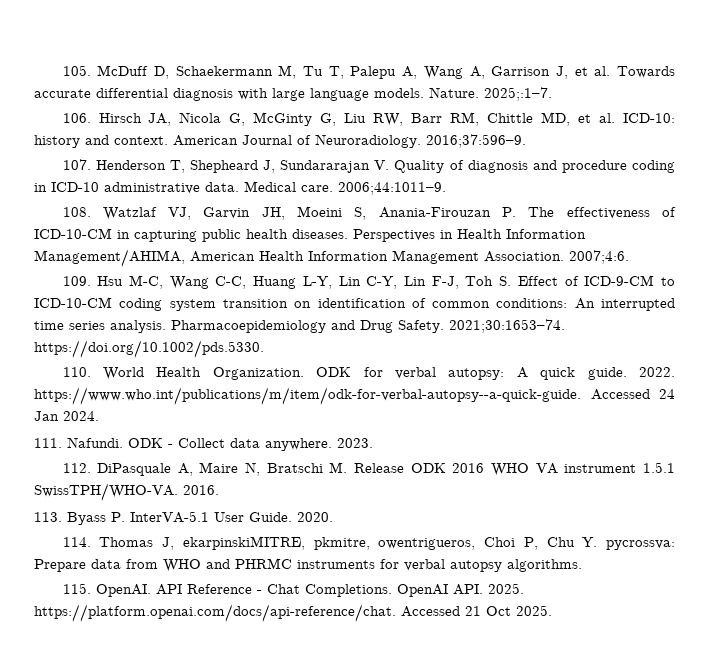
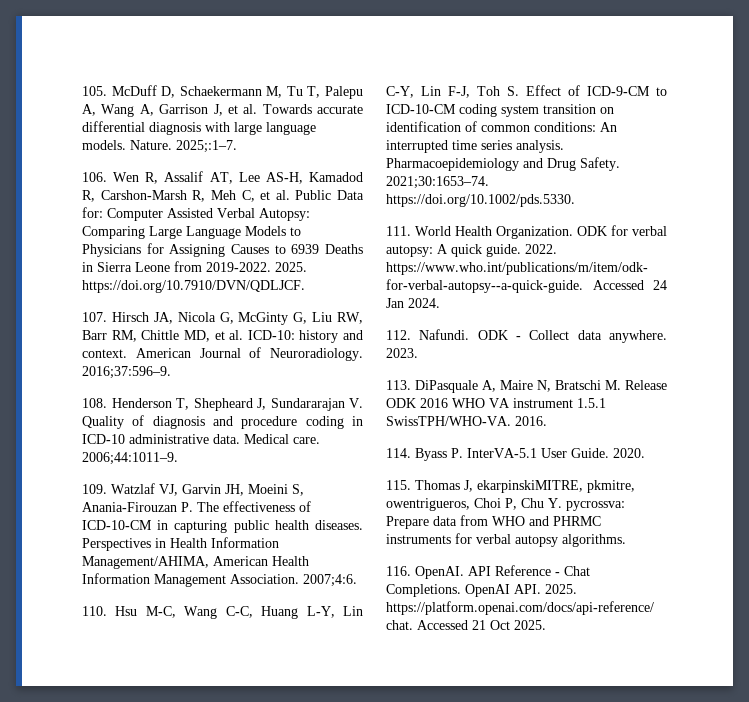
(91, 118) none -> [113,171,363,184] [82,190,364,202] [82,207,310,221] [82,226,301,239] [82,243,363,257] [82,261,307,272] [82,280,305,293] [82,312,107,322] Wen R, Assalif AT, Lee AS-H, Kamadod R, Carshon-Marsh R, Meh C, et al. Public Data for: Computer Assisted Verbal Autopsy: Comparing Large Language Models to Physicians for Assigning Causes to 6939 Deaths in Sierra Leone from 2019-2022. 2025. https://doi.org/10.7910/DVN/QDLJCF. // 107.
[62,159,91,170] 107. -> [82,398,107,408] 108.
[62,207,91,217] 108. -> [82,484,107,494] 109.
[62,276,91,286] 109. -> [82,606,107,616] 110.
[62,367,91,377] 110. -> [386,226,411,236] 111.
[34,438,62,448] 111. -> [386,330,411,340] 112.
[62,463,91,473] 112. -> [386,380,411,390] 113.
[34,512,62,522] 113. -> [386,448,411,458] 114.
[62,537,91,547] 114. -> [386,480,411,490] 115.
[62,583,91,594] 115. -> [386,566,411,576] 116.

